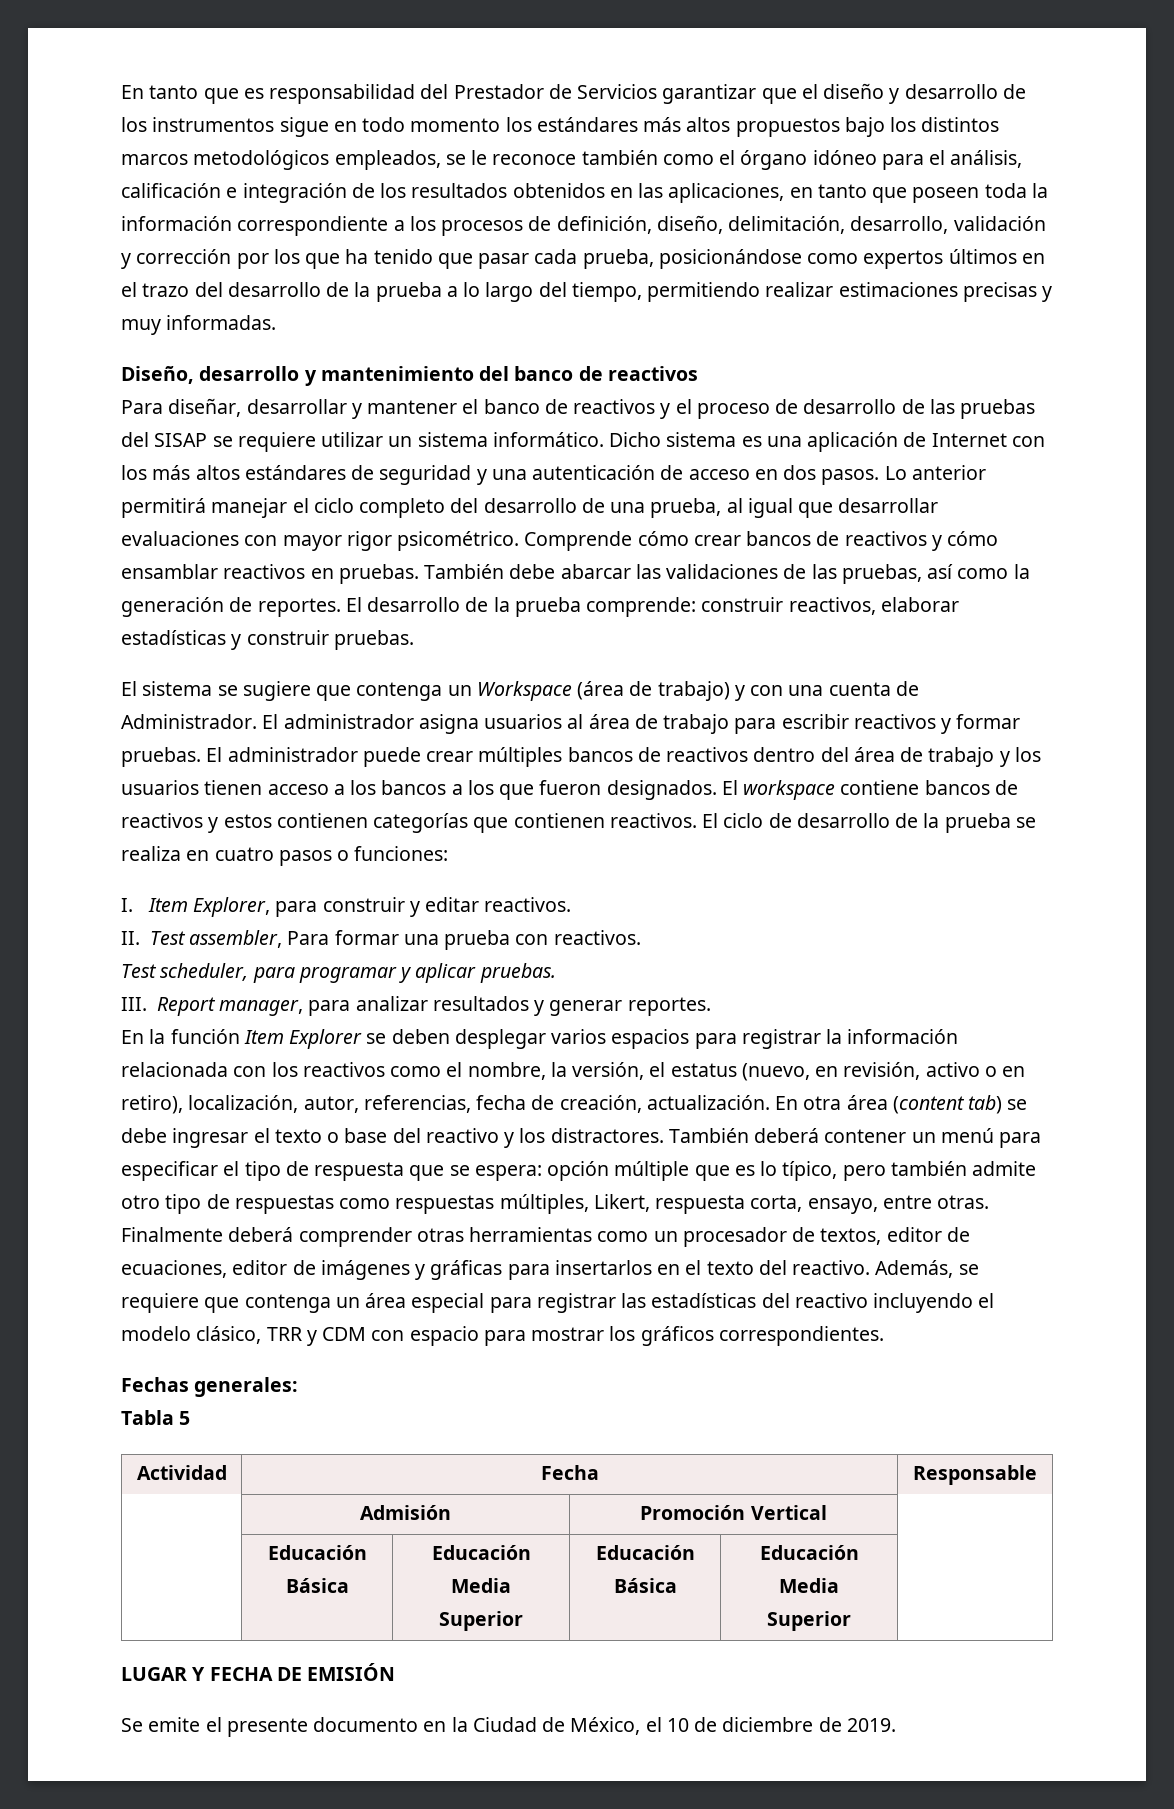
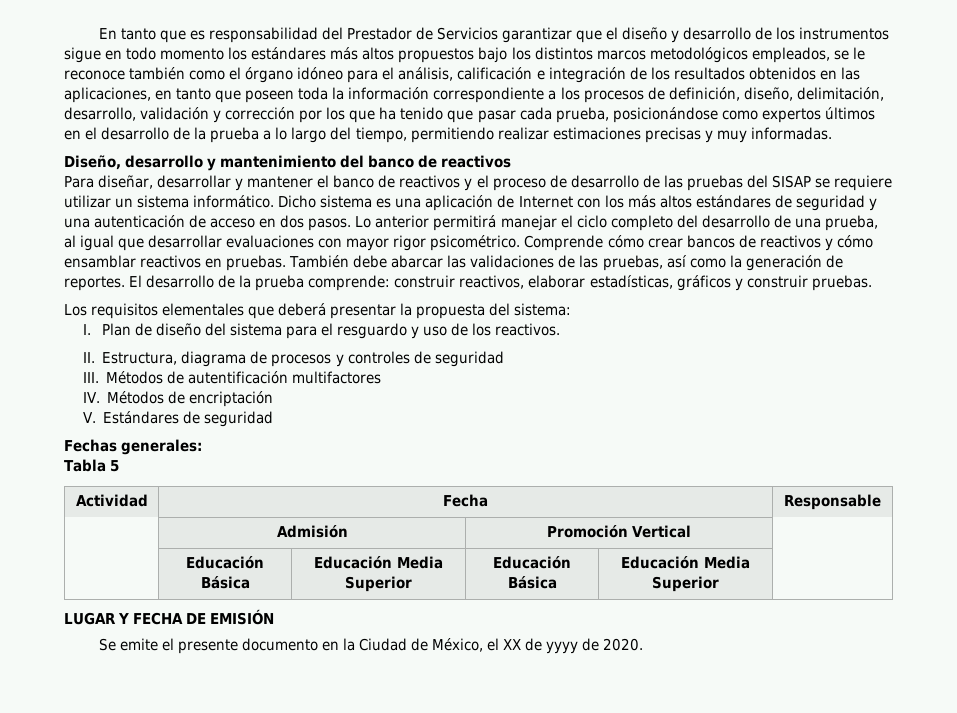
[142,282,223,297] trazo del -> (98, 133) none
[121,630,226,645] estadísticas -> [589,275,731,291] estadísticas, gráficos
[121,681,919,701] [121,714,1021,734] [121,747,1041,767] [121,780,1018,800] [121,813,1036,833] [121,846,449,866] [121,897,572,917] [121,930,641,950] [121,963,556,983] [121,996,711,1016] [121,1029,959,1049] [121,1062,1026,1081] [121,1095,1028,1114] [121,1128,1042,1148] [121,1161,1037,1181] [121,1194,990,1214] [121,1227,970,1247] [121,1260,979,1280] [121,1293,995,1313] [121,1326,884,1346] El sistema se sugiere que contenga un Workspace (área de trabajo) y con una cuenta de Administrador. El administrador asigna usuarios al área de trabajo para escribir reactivos y formar pruebas. El administrador puede crear múltiples bancos de reactivos dentro del área de trabajo y los usuarios tienen acceso a los bancos a los que fueron designados. El workspace contiene bancos de reactivos y estos contienen categorías que contienen reactivos. El ciclo de desarrollo de la prueba se realiza en cuatro pasos o funciones: // I. Item Explorer, para construir y editar reactivos. // II. Test assembler, Para formar una prueba con reactivos. // Test scheduler, para programar y aplicar pruebas. // III. Report manager, para analizar resultados y generar reportes. // En la función Item Explorer se deben desplegar varios espacios para registrar la información relacionada con los reactivos como el nombre, la versión, el estatus (nuevo, en revisión, activo o en retiro), localización, autor, referencias, fecha de creación, actualización. En otra área (content tab) se debe ingresar el texto o base del reactivo y los distractores. También deberá contener un menú para especificar el tipo de respuesta que se espera: opción múltiple que es lo típico, pero también admite otro tipo de respuestas como respuestas múltiples, Likert, respuesta corta, ensayo, entre otras. Finalmente deberá comprender otras herramientas como un procesador de textos, editor de ecuaciones, editor de imágenes y gráficas para insertarlos en el texto del reactivo. Además, se requiere que contenga un área especial para registrar las estadísticas del reactivo incluyendo el modelo clásico, TRR y CDM con espacio para mostrar los gráficos correspondientes. -> [64,303,572,319] [82,323,561,339] [82,351,504,367] [82,371,382,384] [82,391,274,407] [82,411,274,427] Los requisitos elementales que deberá presentar la propuesta del sistema: // I. Plan de diseño del sistema para el resguardo y uso de los reactivos. // II. Estructura, diagrama de procesos y controles de seguridad // III. Métodos de autentificación multifactores // IV. Métodos de encriptación // V. Estándares de seguridad
[666,1717,896,1732] 10 de diciembre de 2019. -> [503,638,644,654] XX de yyyy de 2020.

